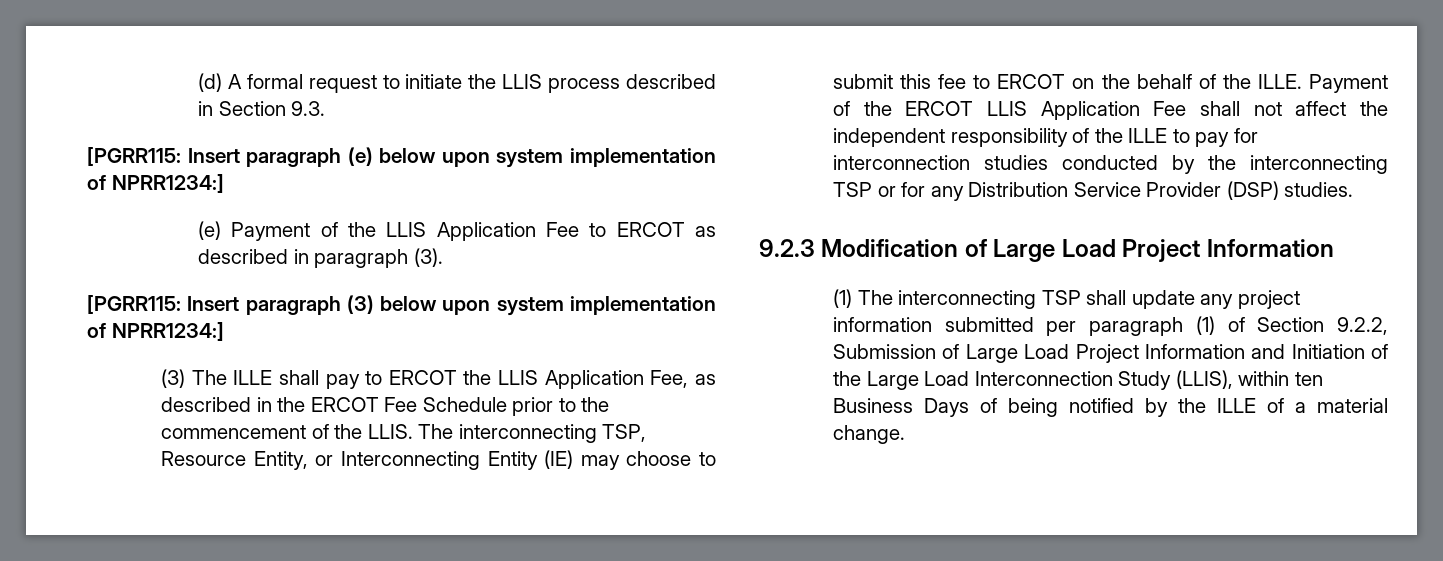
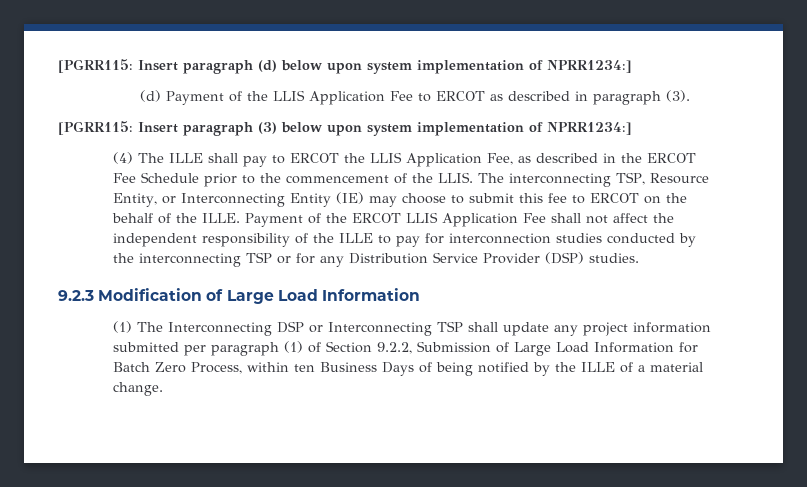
[198,73,716,93] [198,101,326,116] [87,147,716,168] [87,174,224,193] [198,221,222,240] (d) A formal request to initiate the LLIS process described in Section 9.3. // [PGRR115: Insert paragraph (e) below upon system implementation of NPRR1234:] // (e) -> [58,59,632,74] [140,90,162,102] [PGRR115: Insert paragraph (d) below upon system implementation of NPRR1234:] // (d)
[161,369,186,388] (3) -> [112,152,133,164] (4)
[1122,239,1201,262] Project -> (318, 295) none
[898,290,1037,309] interconnecting -> [167,321,432,336] Interconnecting DSP or Interconnecting
[1075,344,1388,363] [833,370,1233,390] Project Information and Initiation of the Large Load Interconnection Study (LLIS), -> [593,342,698,353] [112,362,242,374] Information for Batch Zero Process,

